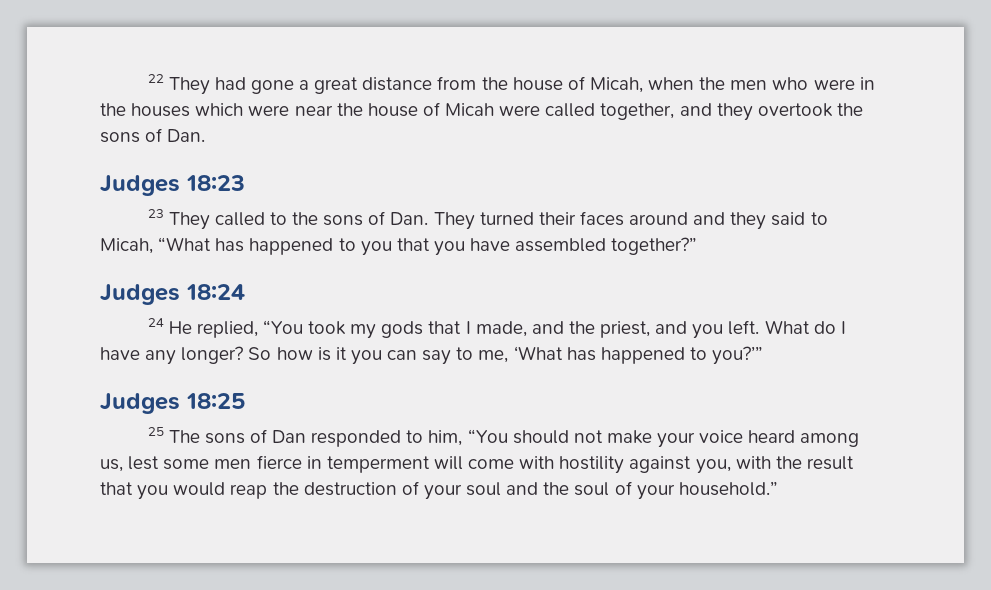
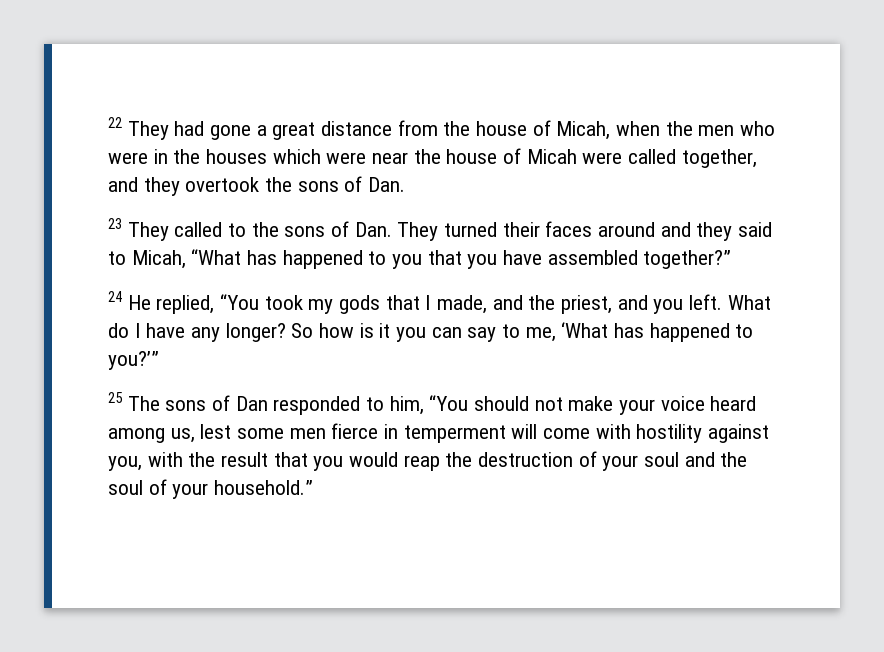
[100,175,245,196] // Judges 18:23 -> (406, 184) none
[100,284,245,305] // Judges 18:24 -> (732, 259) none
[100,393,245,414] // Judges 18:25 -> (159, 360) none

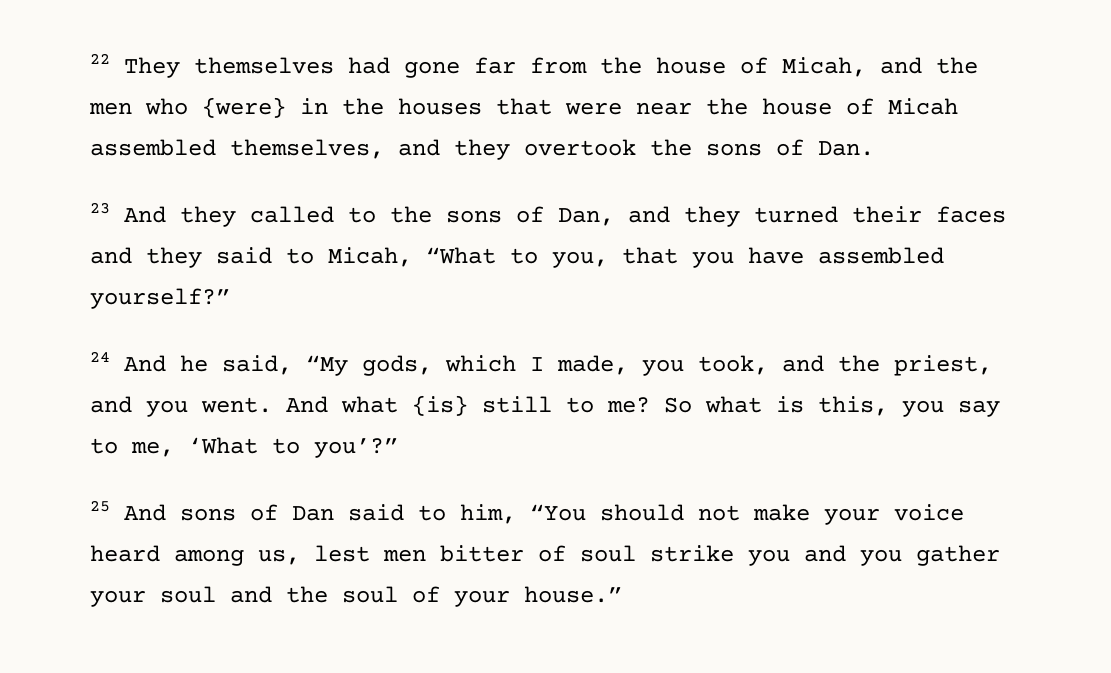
(169, 130) none -> [194,57,334,74] themselves
[256,121,393,140] a great distance -> [474,57,516,74] far
[616,121,661,136] when -> [880,57,922,74] and
[108,152,148,164] were -> [202,97,286,118] {were}
[272,149,321,164] which -> [496,98,552,115] that
[582,149,757,168] were called together, -> [90,139,384,159] assembled themselves,
[127,222,169,241] They -> [124,206,236,227] And they
[354,222,439,241] Dan. They -> [558,206,740,227] Dan, and they
[598,222,656,237] around -> (1006, 214) none
[247,250,423,269] has happened to you -> [510,248,608,268] to you,
[643,250,732,269] together?” -> [90,288,230,309] yourself?”
[127,294,488,314] He replied, “You took my gods that I made, -> [124,355,768,376] And he said, “My gods, which I made, you took,
[689,294,771,310] [108,322,754,342] [108,351,159,370] left. What do I have any longer? So how is it you can say to me, ‘What has happened to you?’” -> [201,395,1000,417] [90,437,398,458] went. And what {is} still to me? So what is this, you say to me, ‘What to you’?”
[127,396,160,411] The -> [124,504,166,521] And
[273,396,361,415] responded -> [348,504,404,521] said
[237,423,770,443] [108,451,597,471] some men fierce in temperment will come with hostility against you, with the result that you would reap the destruction of -> [383,545,1000,566] men bitter of soul strike you and you gather
[214,480,314,495] household.” -> [524,586,622,603] house.”

